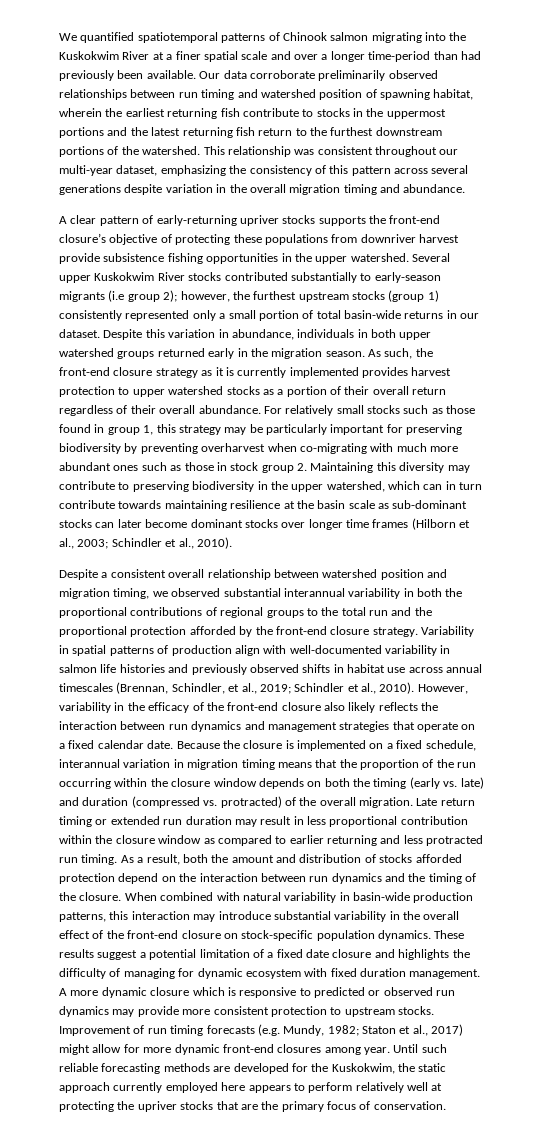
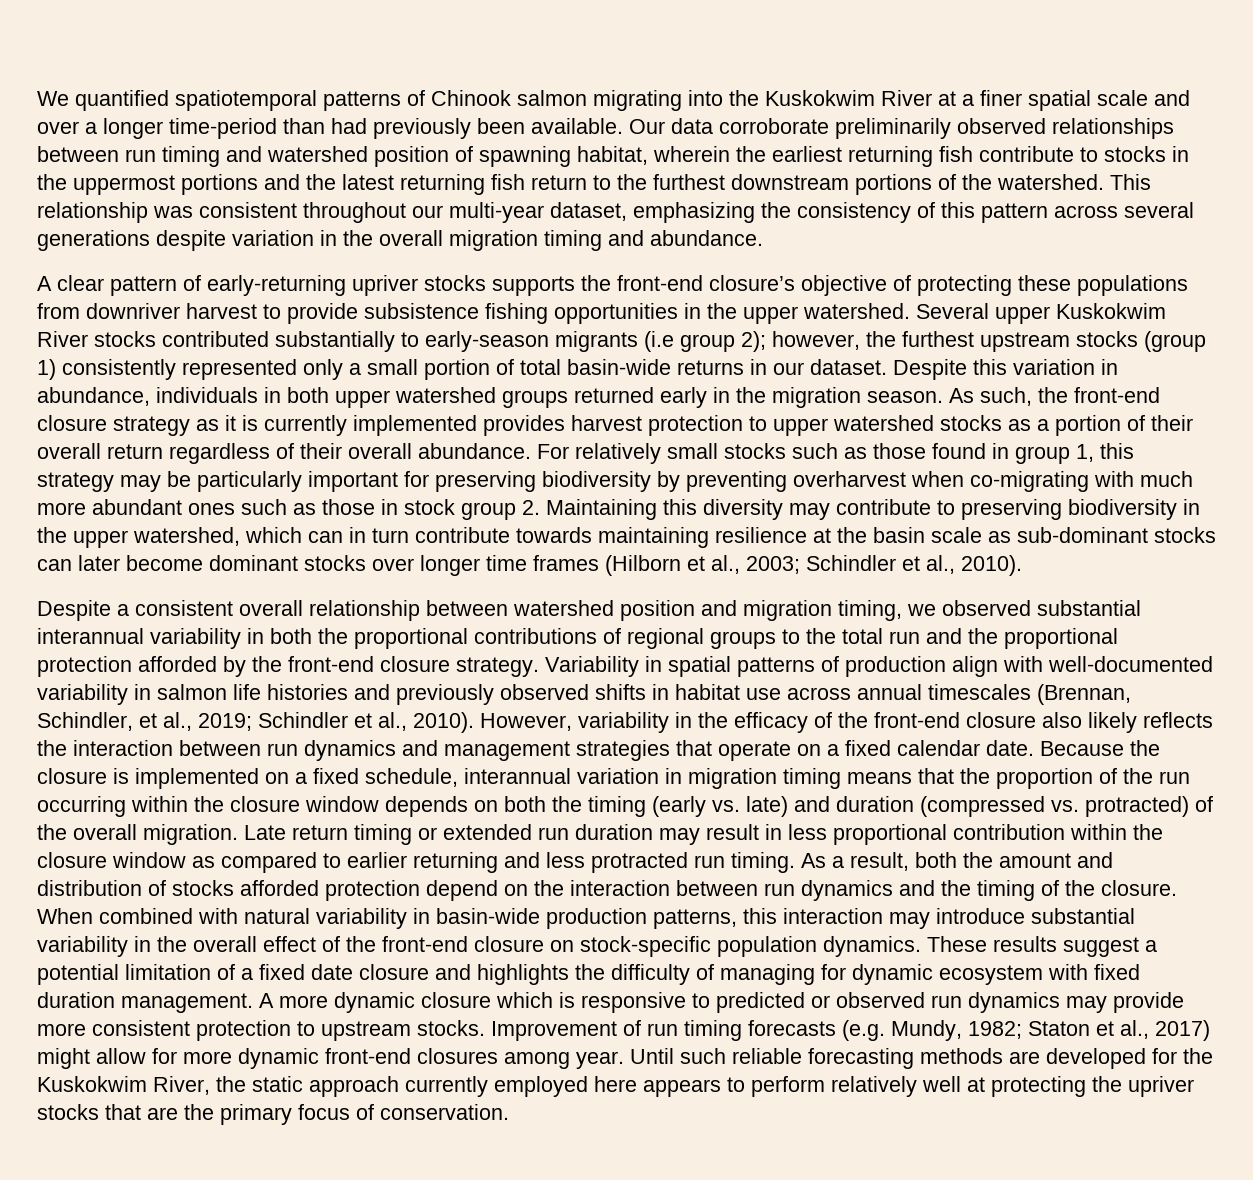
(459, 238) none -> [263,304,281,319] to
[331,1063,395,1074] Kuskokwim, -> [37,1076,210,1095] Kuskokwim River,

